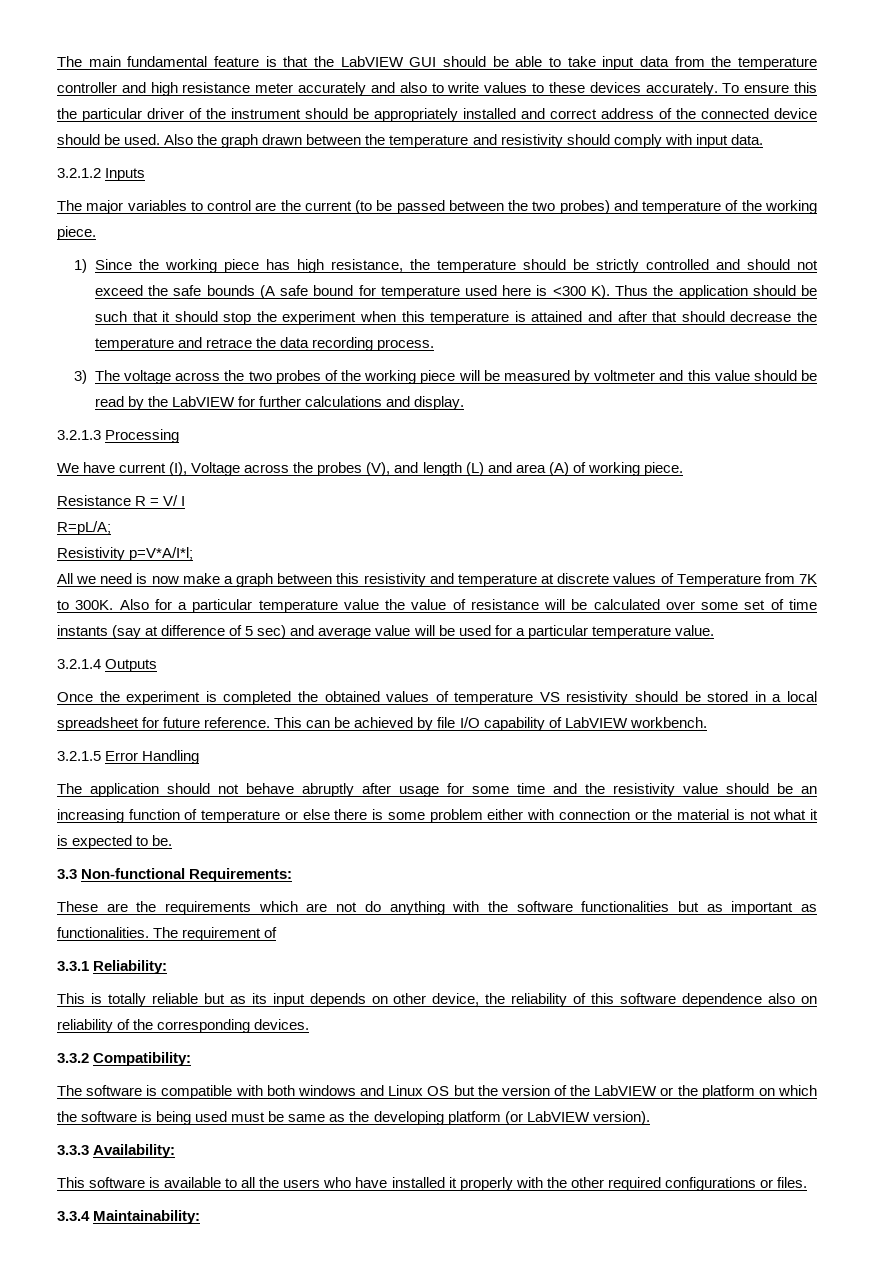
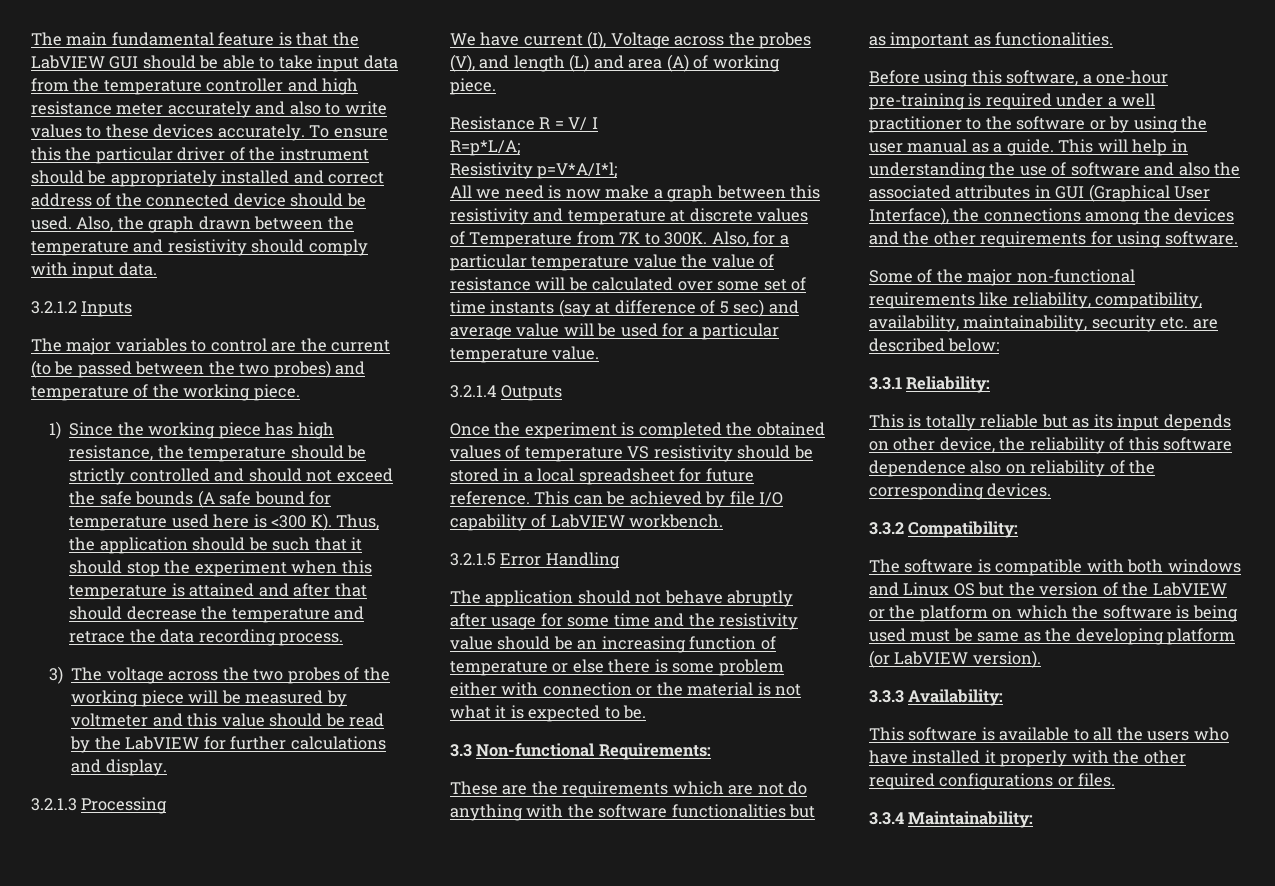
[164,134,194,145] Also -> [76,216,114,232] Also,
[615,285,649,296] Thus -> [336,514,380,530] Thus,
[57,521,111,535] R=pL/A; -> [450,140,520,156] R=p*L/A;
[119,599,149,610] Also -> [711,231,749,247] Also,
[153,927,278,941] The requirement of -> [869,70,1169,87] [869,93,1156,110] [869,116,1208,133] [869,139,1188,156] [869,162,1241,179] [869,184,1211,202] [869,207,1235,225] [869,231,1238,248] [869,269,1135,286] [869,292,1203,309] [869,315,1218,332] [869,338,1000,352] // Before using this software, a one-hour pre-training is required under a well practitioner to the software or by using the user manual as a guide. This will help in understanding the use of software and also the associated attributes in GUI (Graphical User Interface), the connections among the devices and the other requirements for using software. // Some of the major non-functional requirements like reliability, compatibility, availability, maintainability, security etc. are described below:

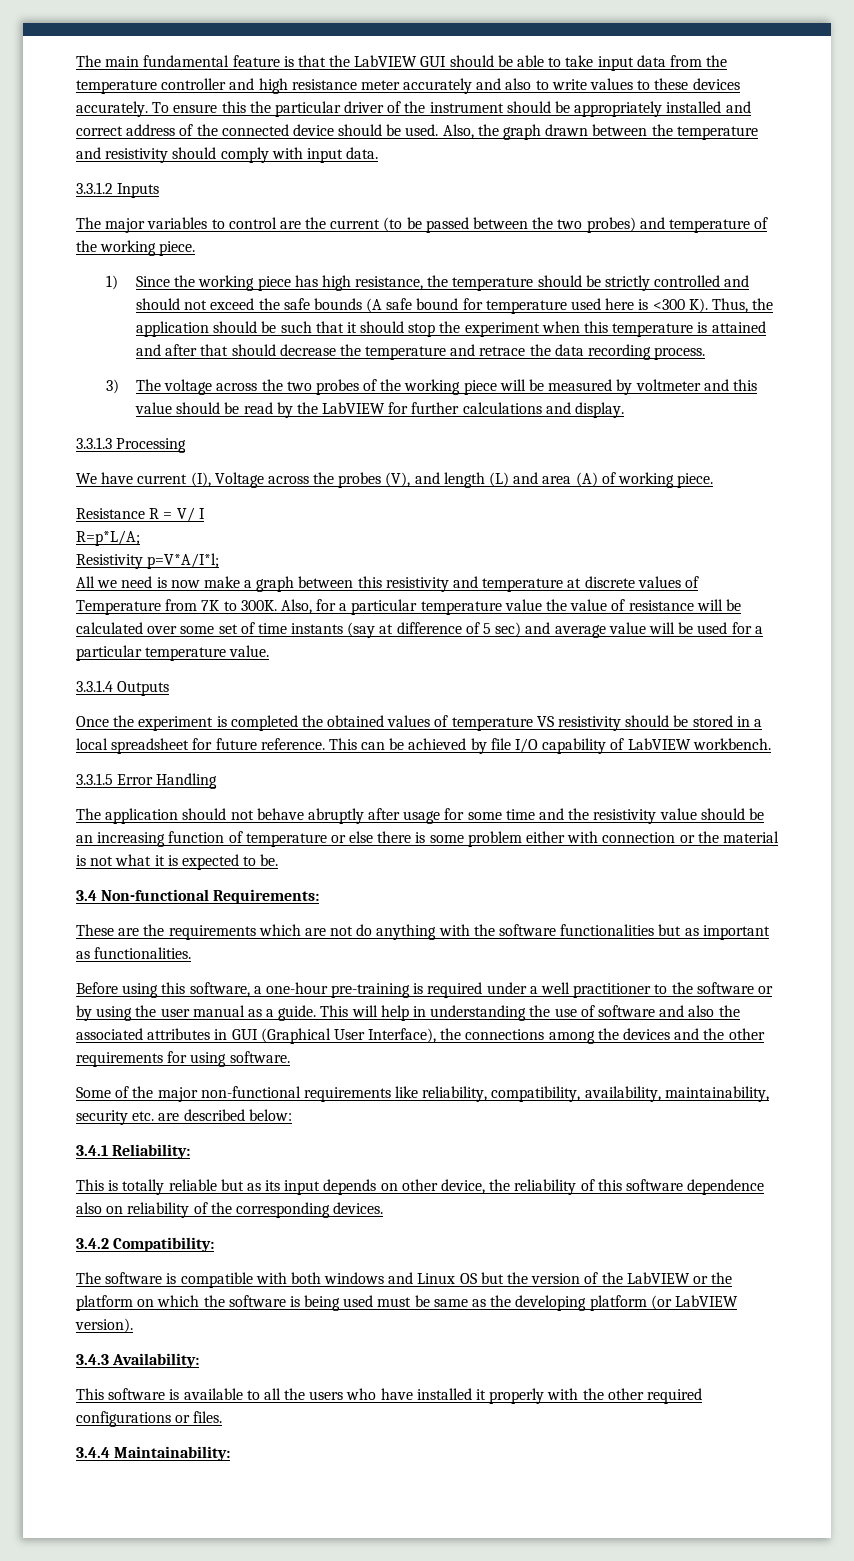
[31,301,77,314] 3.2.1.2 -> [76,182,113,194] 3.3.1.2
[31,798,77,811] 3.2.1.3 -> [76,437,112,449] 3.3.1.3
[450,385,497,398] 3.2.1.4 -> [76,680,113,692] 3.3.1.4
[450,553,496,566] 3.2.1.5 -> [76,773,113,785] 3.3.1.5
[450,744,472,757] 3.3 -> [76,890,97,901] 3.4
[869,377,902,390] 3.3.1 -> [76,1145,108,1156] 3.4.1
[869,522,904,535] 3.3.2 -> [76,1238,109,1249] 3.4.2
[869,690,904,703] 3.3.3 -> [76,1354,109,1365] 3.4.3
[869,812,904,825] 3.3.4 -> [76,1447,110,1458] 3.4.4

